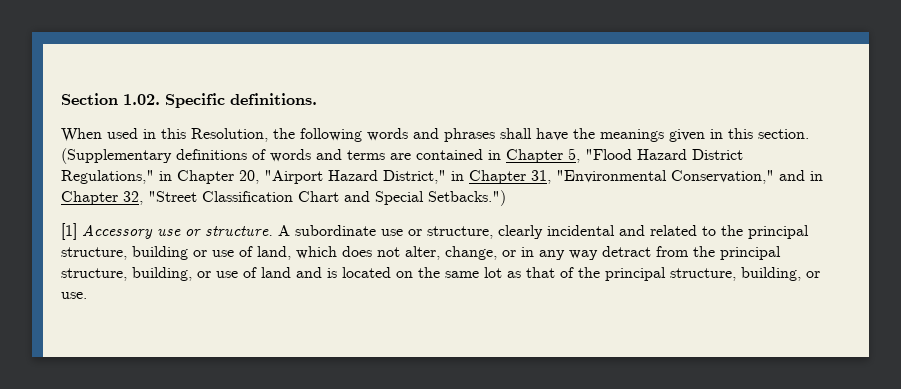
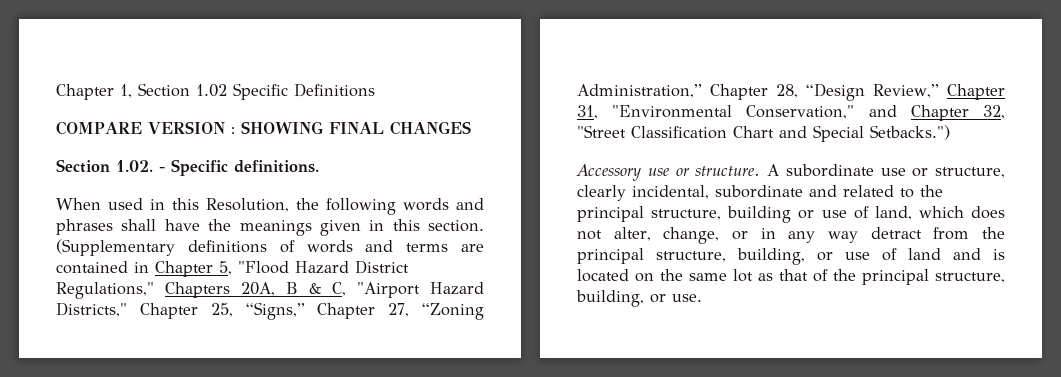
(61, 99) none -> [56,83,375,100] [56,121,471,135] Chapter 1, Section 1.02 Specific Definitions // COMPARE VERSION : SHOWING FINAL CHANGES //
(160, 99) none -> [159,167,165,172] -
[159,170,464,184] in Chapter 20, "Airport Hazard District," in -> [165,282,484,298] [56,302,484,320] [577,83,940,101] Chapters 20A, B & C, "Airport Hazard Districts," Chapter 25, “Signs,” Chapter 27, “Zoning Administration,” Chapter 28, “Design Review,”
[810,171,823,181] in -> (897, 111) none
[61,223,77,240] [1] -> (950, 132) none
[547,225,615,236] incidental -> [632,185,803,199] incidental, subordinate

